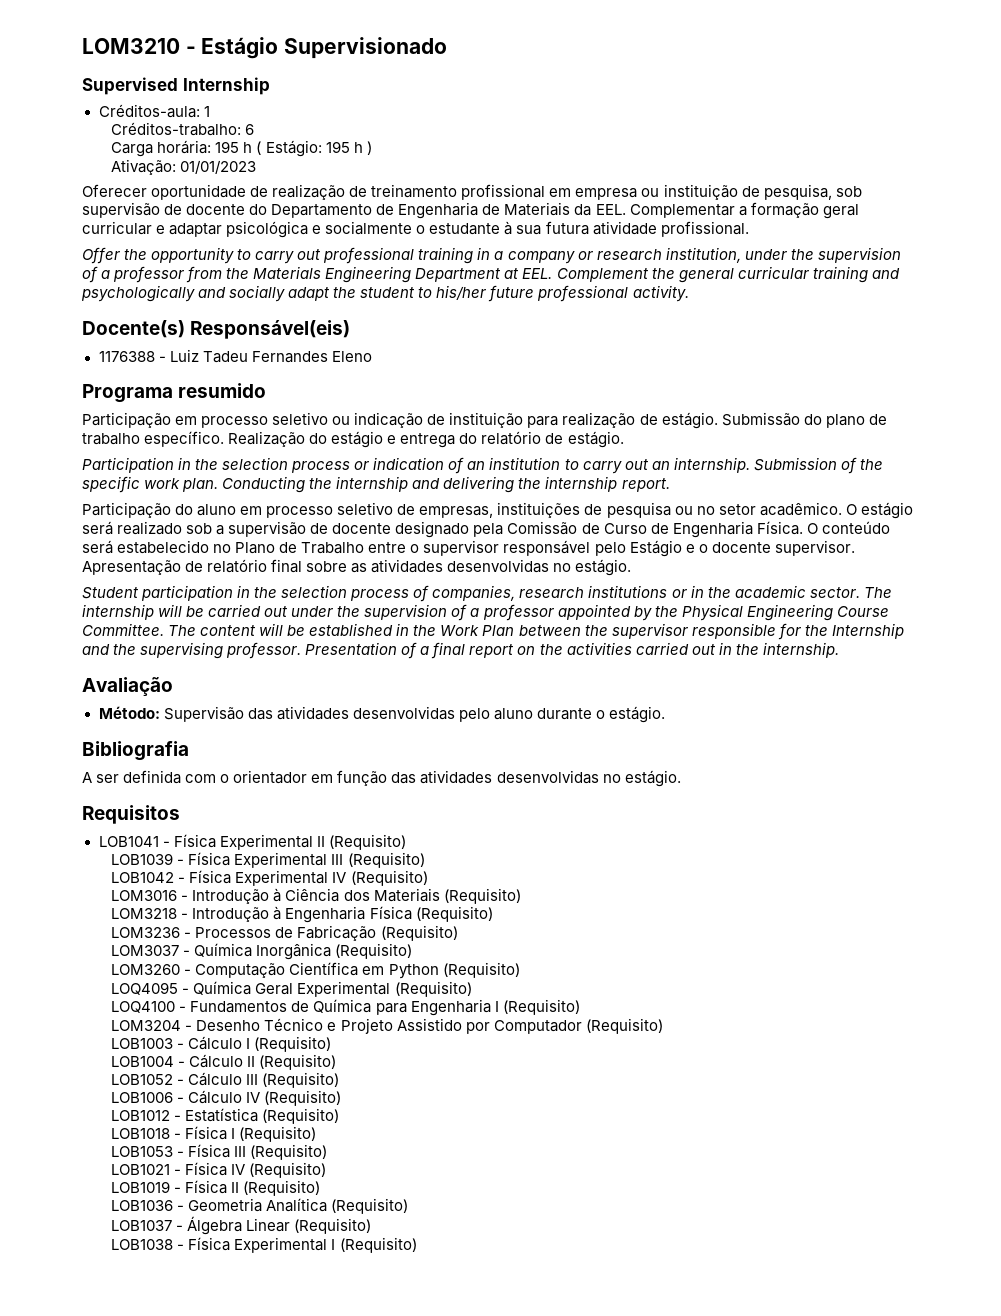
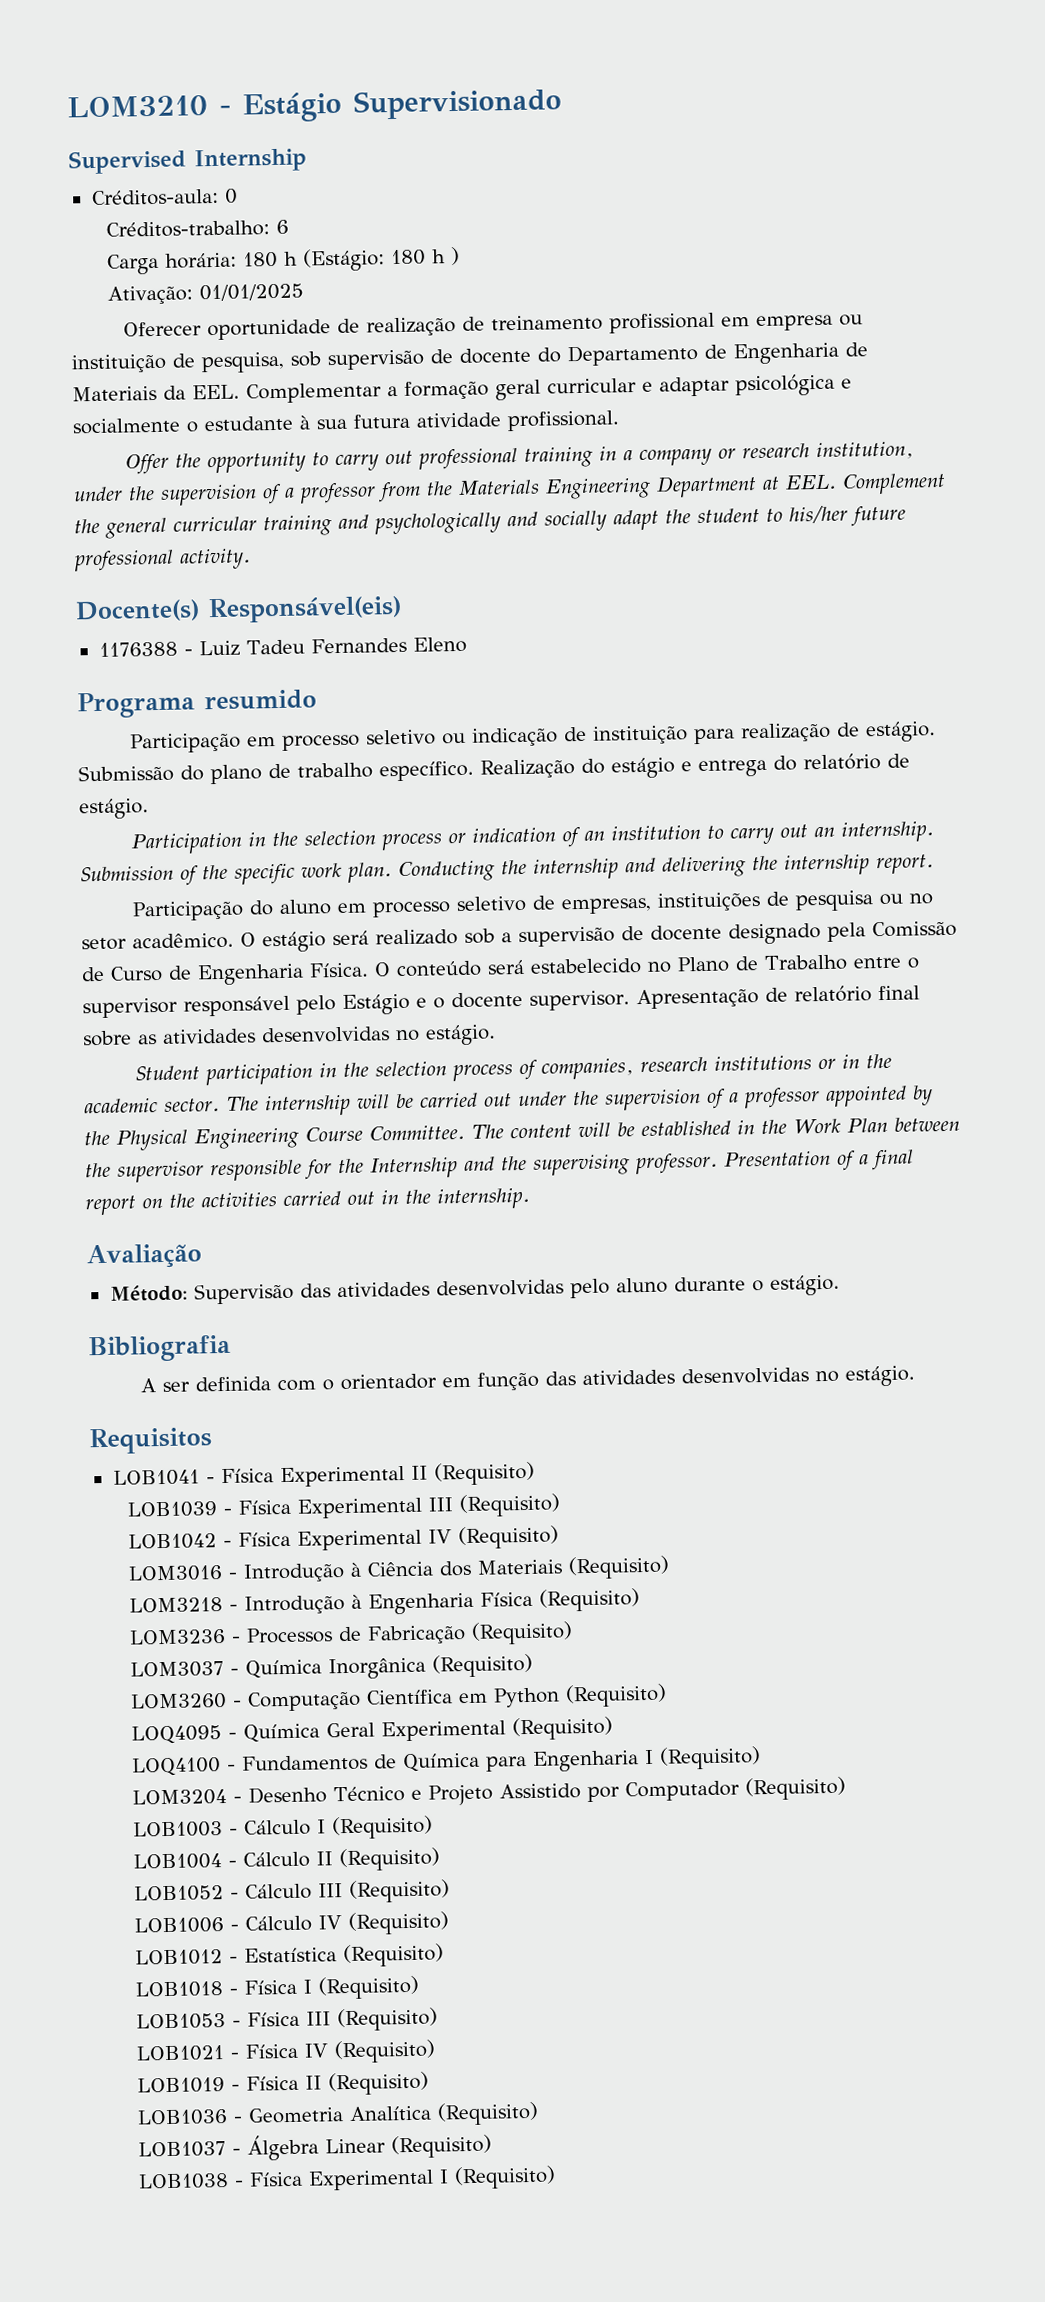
[203,106,210,117] 1 -> [224,188,238,204] 0
[215,140,350,157] 195 h ( Estágio: 195 -> [242,248,426,272] 180 h (Estágio: 180
[180,160,257,174] 01/01/2023 -> [198,283,304,302] 01/01/2025

